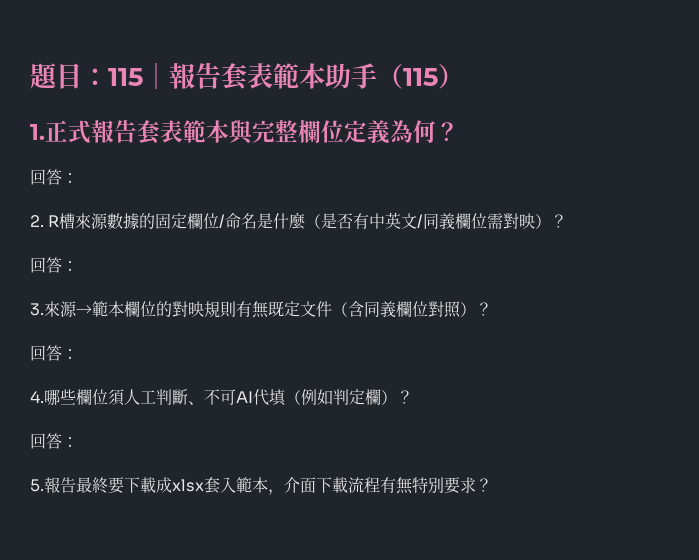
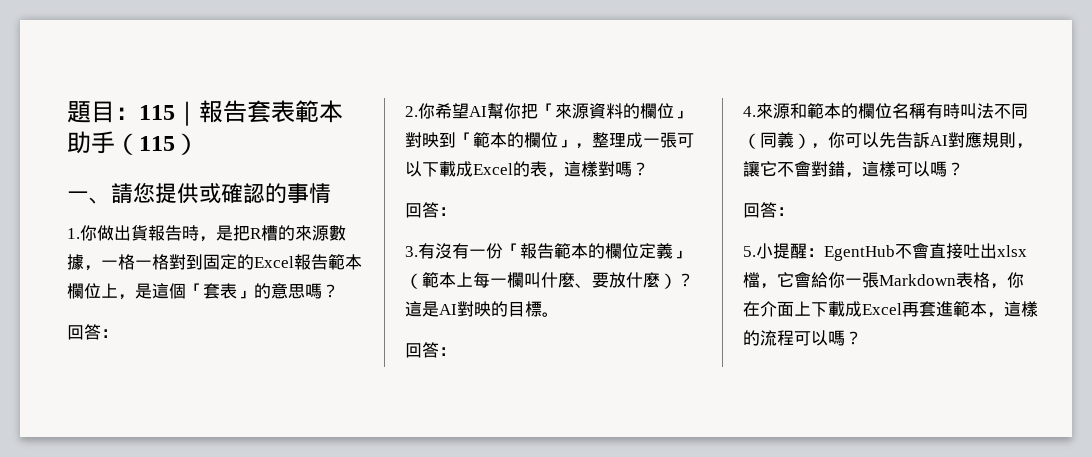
[30,120,459,145] [30,169,78,185] [30,212,568,230] [30,257,78,273] [30,301,492,318] [30,345,78,361] [30,389,413,406] [30,433,78,449] [30,477,476,495] 1.正式報告套表範本與完整欄位定義為何？ // 回答： // 2. R槽來源數據的固定欄位/命名是什麼（是否有中英文/同義欄位需對映）？ // 回答： // 3.來源→範本欄位的對映規則有無既定文件（含同義欄位對照）？ // 回答： // 4.哪些欄位須人工判斷、不可AI代填（例如判定欄）？ // 回答： // 5.報告最終要下載成xlsx套入範本，介面下載流程有無特別要求 -> [67,182,331,204] [67,225,346,242] [67,254,362,271] [67,282,339,300] [67,324,118,340] [405,103,691,119] [405,132,694,149] [405,160,649,178] [405,202,456,218] [405,243,690,259] [405,272,694,289] [405,300,559,317] [405,342,456,358] [743,103,1028,119] [743,132,1033,149] [743,160,964,178] [743,202,794,218] [743,242,1027,261] [743,271,1024,289] [743,300,1038,318] [743,330,845,346] 一、請您提供或確認的事情 // 1.你做出貨報告時，是把R槽的來源數據，一格一格對到固定的Excel報告範本欄位上，是這個「套表」的意思嗎？ // 回答： // 2.你希望AI幫你把「來源資料的欄位」對映到「範本的欄位」，整理成一張可以下載成Excel的表，這樣對嗎？ // 回答： // 3.有沒有一份「報告範本的欄位定義」（範本上每一欄叫什麼、要放什麼）？這是AI對映的目標。 // 回答： // 4.來源和範本的欄位名稱有時叫法不同（同義），你可以先告訴AI對應規則，讓它不會對錯，這樣可以嗎？ // 回答： // 5.小提醒：EgentHub不會直接吐出xlsx檔，它會給你一張Markdown表格，你在介面上下載成Excel再套進範本，這樣的流程可以嗎

